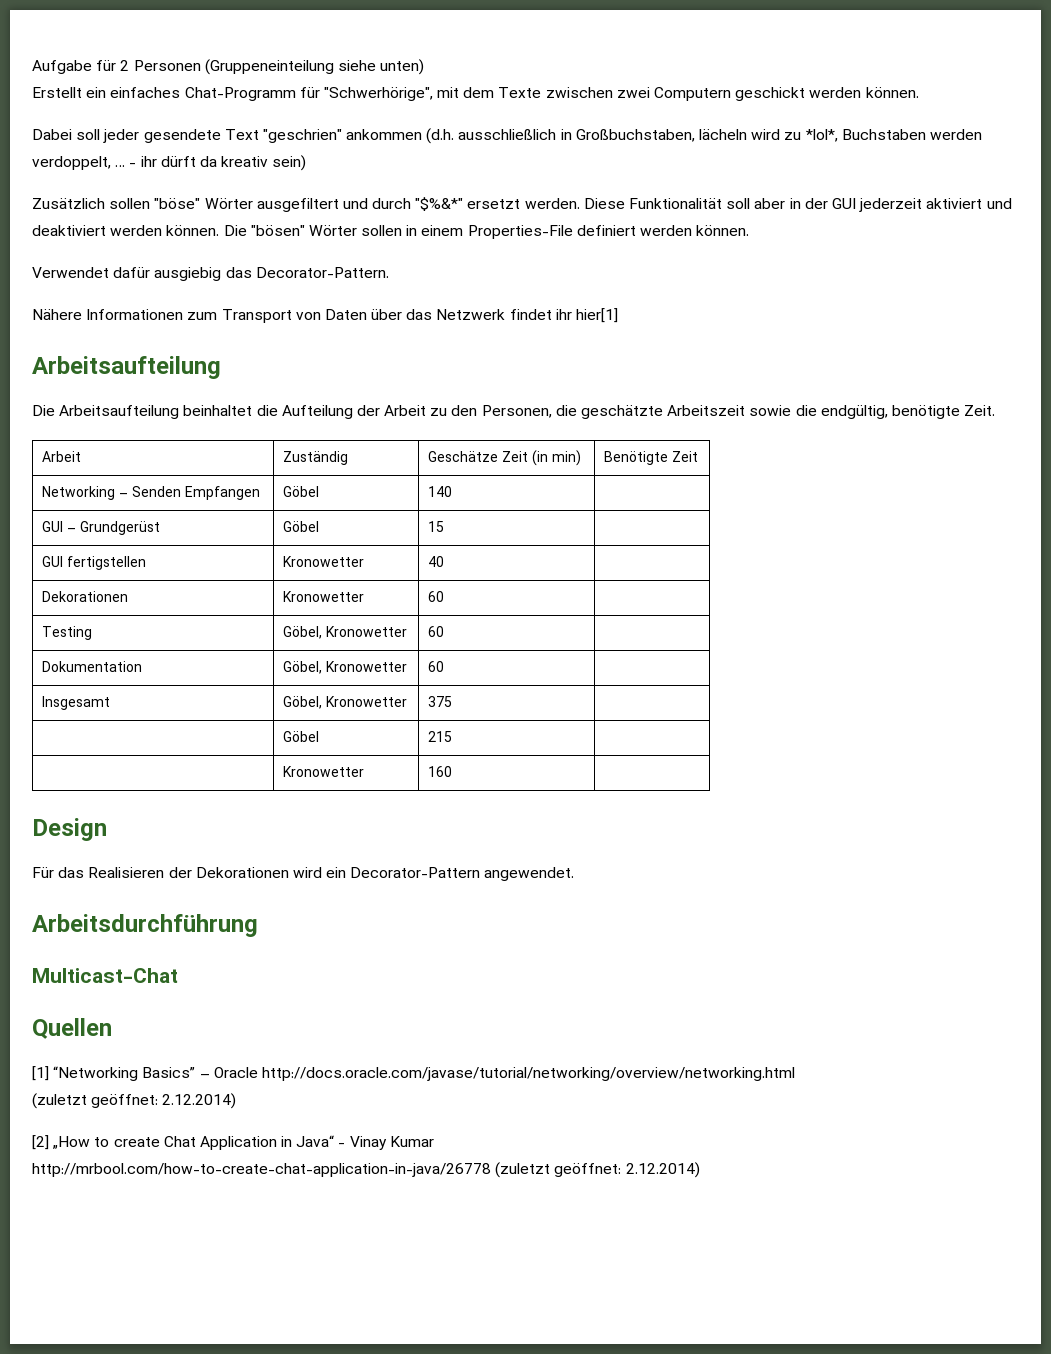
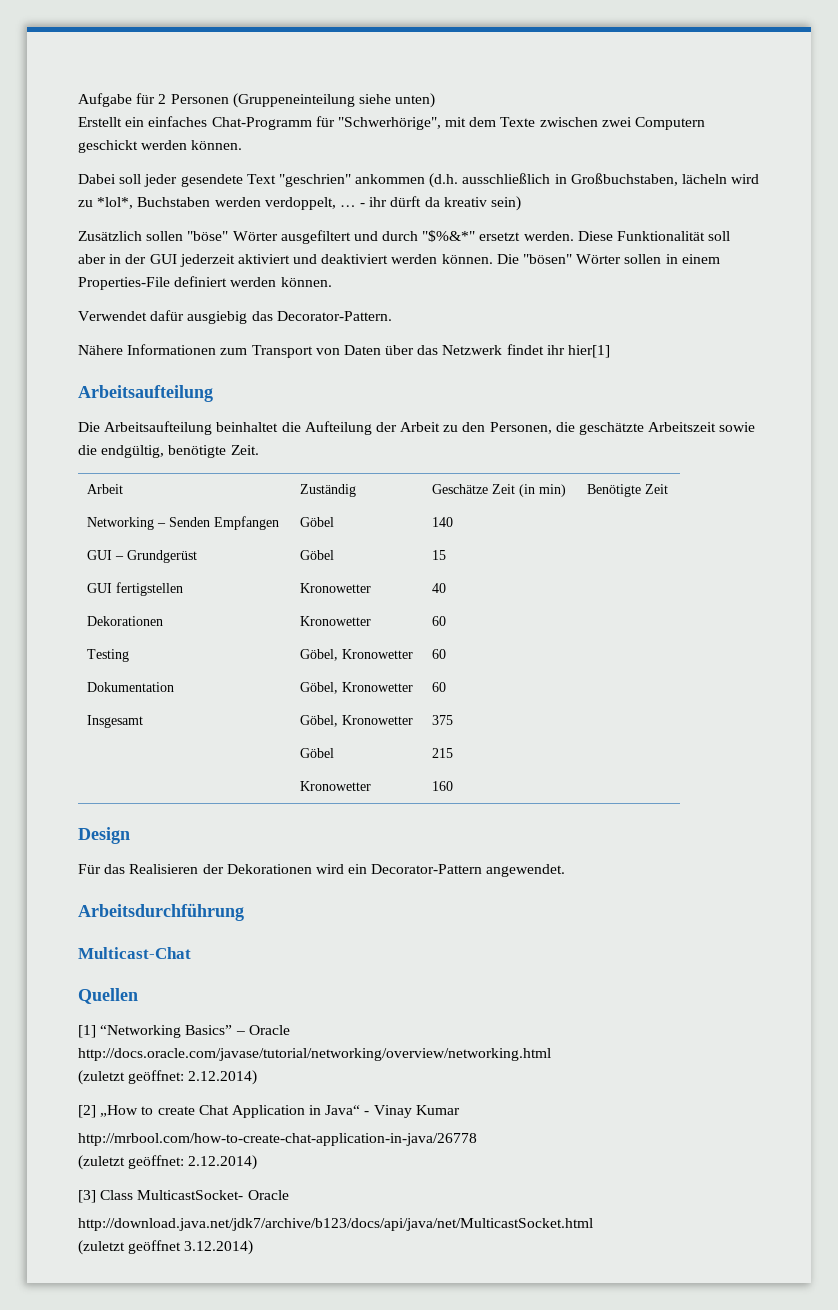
[495,1162,700,1178] (zuletzt geöffnet: 2.12.2014) -> [78,1155,258,1170] [78,1190,289,1203] [78,1218,593,1231] [78,1240,254,1255] // (zuletzt geöffnet: 2.12.2014) // [3] Class MulticastSocket- Oracle // http://download.java.net/jdk7/archive/b123/docs/api/java/net/MulticastSocket.html // (zuletzt geöffnet 3.12.2014)

